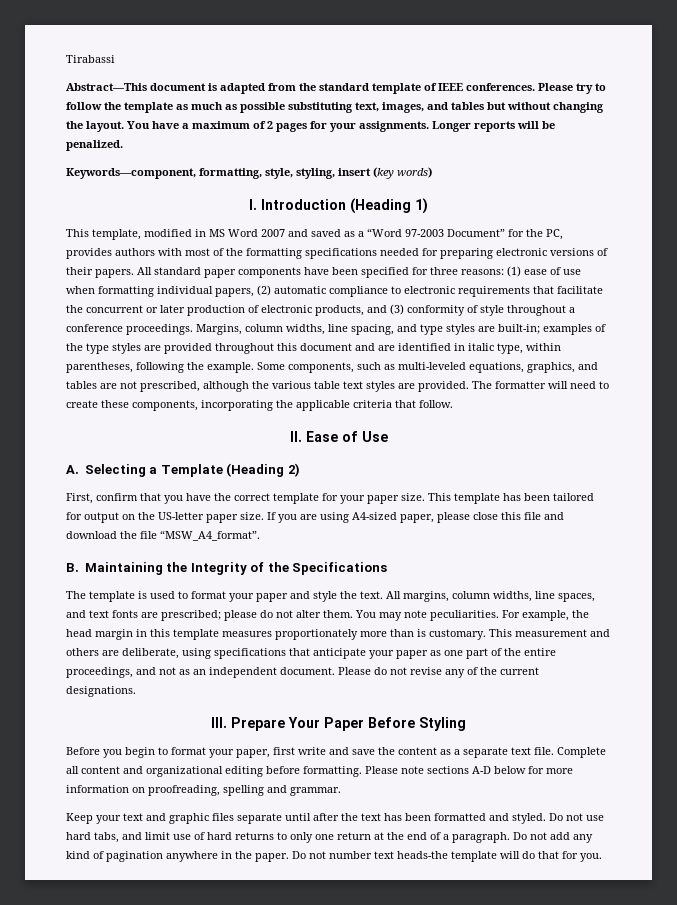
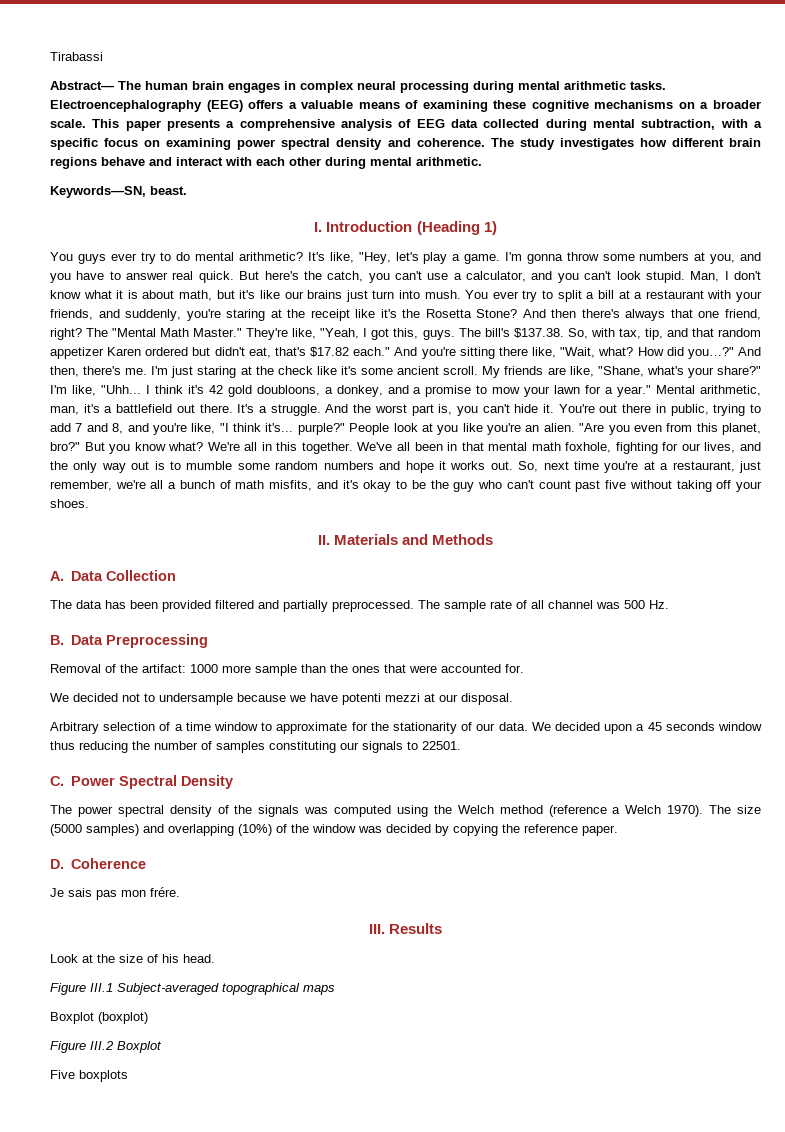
[66,83,606,94] [66,102,604,113] [66,121,555,132] [66,140,123,151] [66,167,432,179] [249,198,428,214] [66,228,563,240] [66,248,608,259] [66,266,581,278] [66,285,603,297] [66,304,575,316] [66,324,606,335] [66,343,561,354] [66,362,598,373] [66,381,609,392] [66,400,453,411] [289,431,388,442] [66,463,300,477] [66,493,594,504] [66,512,564,523] [66,530,260,541] [66,562,388,575] [66,591,595,602] [66,610,589,621] [66,629,610,640] [66,648,556,659] [66,667,539,678] [66,686,136,697] [211,717,466,731] [66,747,606,758] [66,766,573,777] [66,785,341,796] [66,813,604,824] [66,832,593,843] [66,851,602,862] Abstract—This document is adapted from the standard template of IEEE conferences. Please try to follow the template as much as possible substituting text, images, and tables but without changing the layout. You have a maximum of 2 pages for your assignments. Longer reports will be penalized. // Keywords—component, formatting, style, styling, insert (key words) // I. Introduction (Heading 1) // This template, modified in MS Word 2007 and saved as a “Word 97-2003 Document” for the PC, provides authors with most of the formatting specifications needed for preparing electronic versions of their papers. All standard paper components have been specified for three reasons: (1) ease of use when formatting individual papers, (2) automatic compliance to electronic requirements that facilitate the concurrent or later production of electronic products, and (3) conformity of style throughout a conference proceedings. Margins, column widths, line spacing, and type styles are built-in; examples of the type styles are provided throughout this document and are identified in italic type, within parentheses, following the example. Some components, such as multi-leveled equations, graphics, and tables are not prescribed, although the various table text styles are provided. The formatter will need to create these components, incorporating the applicable criteria that follow. // II. Ease of Use // A. Selecting a Template (Heading 2) // First, confirm that you have the correct template for your paper size. This template has been tailored for output on the US-letter paper size. If you are using A4-sized paper, please close this file and download the file “MSW_A4_format”. // B. Maintaining the Integrity of the Specifications // The template is used to format your paper and style the text. All margins, column widths, line spaces, and text fonts are prescribed; please do not alter them. You may note peculiarities. For example, the head margin in this template measures proportionately more than is customary. This measurement and others are deliberate, using specifications that anticipate your paper as one part of the entire proceedings, and not as an independent document. Please do not revise any of the current designations. // III. Prepare Your Paper Before Styling // Before you begin to format your paper, first write and save the content as a separate text file. Complete all content and organizational editing before formatting. Please note sections A-D below for more information on proofreading, spelling and grammar. // Keep your text and graphic files separate until after the text has been formatted and styled. Do not use hard tabs, and limit use of hard returns to only one return at the end of a paragraph. Do not add any kind of pagination anywhere in the paper. Do not number text heads-the template will do that for you. -> [50,81,666,93] [50,100,762,112] [50,119,762,131] [50,138,761,150] [50,157,482,169] [50,186,187,198] [314,221,497,235] [50,252,762,264] [50,271,762,283] [50,290,763,302] [50,309,761,321] [50,328,761,340] [50,347,761,359] [50,366,761,378] [50,385,762,397] [50,404,761,416] [50,423,761,435] [50,442,761,454] [50,461,761,473] [50,480,763,492] [50,499,89,508] [317,534,494,545] [50,570,176,581] [50,600,669,612] [50,634,208,648] [50,664,524,676] [50,693,513,705] [50,722,763,734] [50,741,461,753] [50,775,233,789] [50,805,762,817] [50,824,618,836] [50,858,146,869] [50,887,180,900] [368,923,443,934] [50,954,215,963] [50,983,335,995] [50,1012,148,1024] [50,1041,162,1053] [50,1070,128,1082] Abstract— The human brain engages in complex neural processing during mental arithmetic tasks. Electroencephalography (EEG) offers a valuable means of examining these cognitive mechanisms on a broader scale. This paper presents a comprehensive analysis of EEG data collected during mental subtraction, with a specific focus on examining power spectral density and coherence. The study investigates how different brain regions behave and interact with each other during mental arithmetic. // Keywords—SN, beast. // I. Introduction (Heading 1) // You guys ever try to do mental arithmetic? It's like, "Hey, let's play a game. I'm gonna throw some numbers at you, and you have to answer real quick. But here's the catch, you can't use a calculator, and you can't look stupid. Man, I don't know what it is about math, but it's like our brains just turn into mush. You ever try to split a bill at a restaurant with your friends, and suddenly, you're staring at the receipt like it's the Rosetta Stone? And then there's always that one friend, right? The "Mental Math Master." They're like, "Yeah, I got this, guys. The bill's $137.38. So, with tax, tip, and that random appetizer Karen ordered but didn't eat, that's $17.82 each." And you're sitting there like, "Wait, what? How did you…?" And then, there's me. I'm just staring at the check like it's some ancient scroll. My friends are like, "Shane, what's your share?" I'm like, "Uhh... I think it's 42 gold doubloons, a donkey, and a promise to mow your lawn for a year." Mental arithmetic, man, it's a battlefield out there. It's a struggle. And the worst part is, you can't hide it. You're out there in public, trying to add 7 and 8, and you're like, "I think it's... purple?" People look at you like you're an alien. "Are you even from this planet, bro?" But you know what? We're all in this together. We've all been in that mental math foxhole, fighting for our lives, and the only way out is to mumble some random numbers and hope it works out. So, next time you're at a restaurant, just remember, we're all a bunch of math misfits, and it's okay to be the guy who can't count past five without taking off your shoes. // II. Materials and Methods // A. Data Collection // The data has been provided filtered and partially preprocessed. The sample rate of all channel was 500 Hz. // B. Data Preprocessing // Removal of the artifact: 1000 more sample than the ones that were accounted for. // We decided not to undersample because we have potenti mezzi at our disposal. // Arbitrary selection of a time window to approximate for the stationarity of our data. We decided upon a 45 seconds window thus reducing the number of samples constituting our signals to 22501. // C. Power Spectral Density // The power spectral density of the signals was computed using the Welch method (reference a Welch 1970). The size (5000 samples) and overlapping (10%) of the window was decided by copying the reference paper. // D. Coherence // Je sais pas mon frére. // III. Results // Look at the size of his head. // Figure III.1 Subject-averaged topographical maps // Boxplot (boxplot) // Figure III.2 Boxplot // Five boxplots

